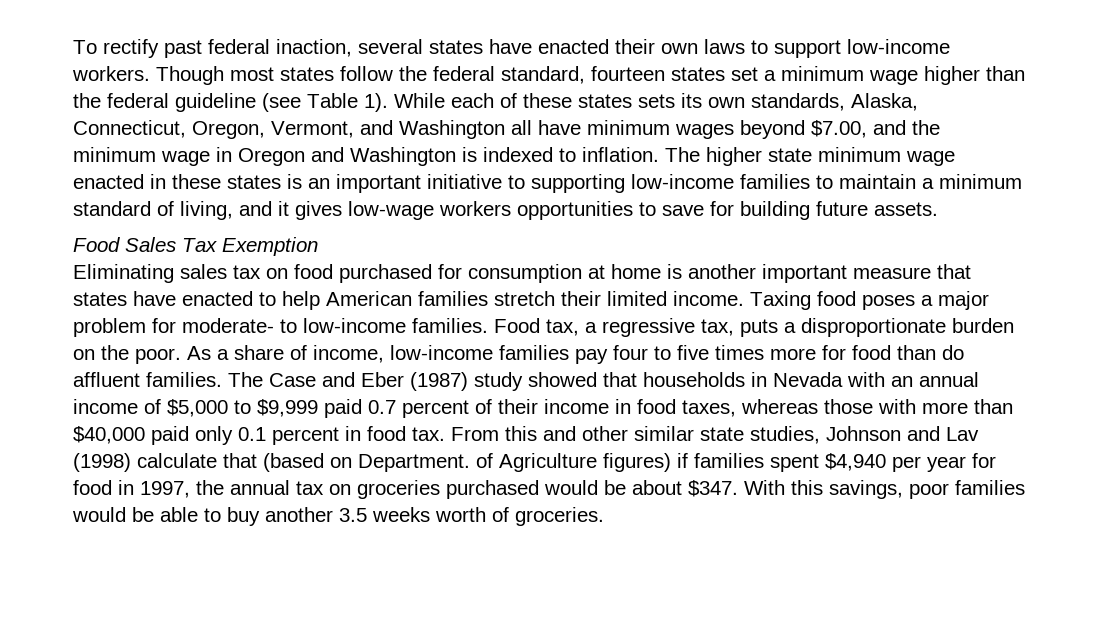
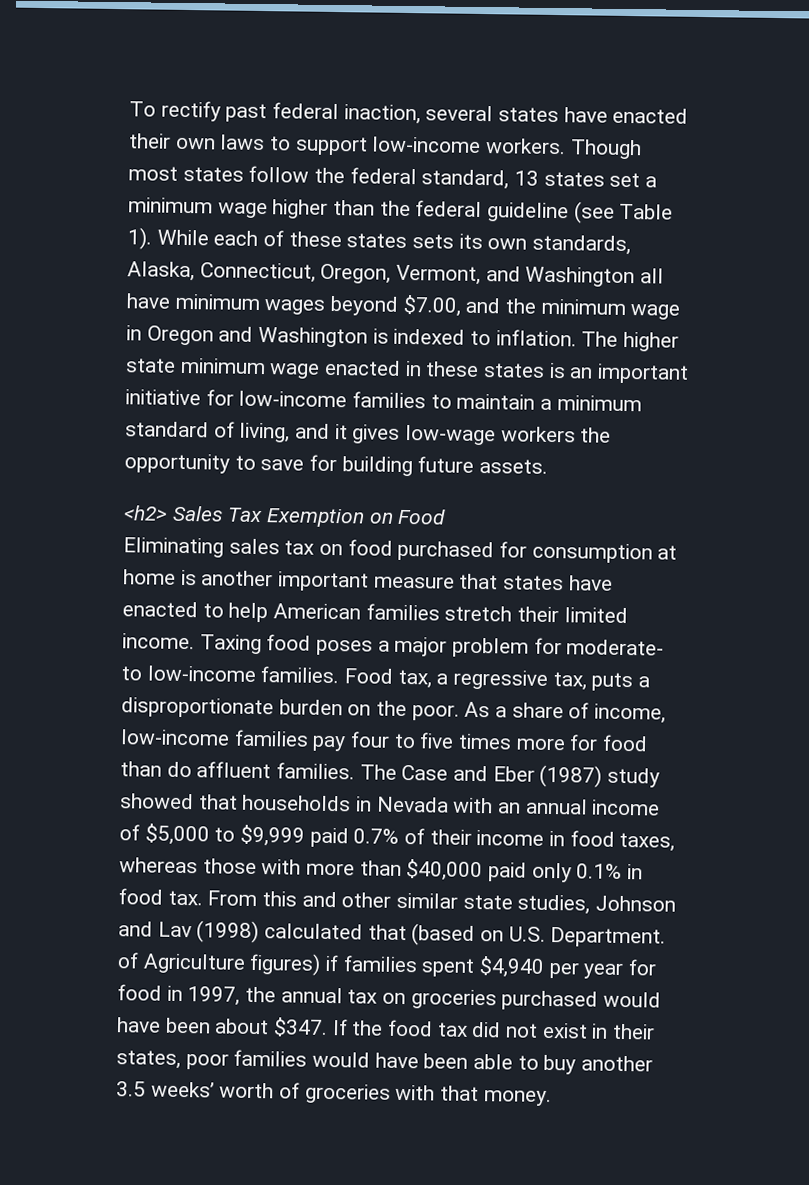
[591,66,665,81] fourteen -> [514,170,540,186] 13
[508,174,625,193] to supporting -> [205,389,234,406] for
[517,201,633,220] opportunities -> [580,427,612,443] [124,453,230,474] the opportunity
[73,237,120,252] Food -> [123,505,168,521] <h2>
(318, 246) none -> [368,508,447,525] on Food
[368,400,469,418] 0.7 percent -> [353,828,400,844] 0.7%
[238,427,339,445] 0.1 percent -> [576,863,623,879] 0.1%
[137,453,217,468] calculate -> [264,923,364,940] calculated
(352, 462) none -> [508,926,546,942] U.S.
[604,480,903,499] be about $347. With this savings, -> [116,1017,656,1040] [116,1050,181,1069] have been about $347. If the food tax did not exist in their states,
[132,507,154,522] be -> [374,1052,469,1069] have been
[372,507,430,522] weeks -> [150,1081,215,1098] weeks’
[515,507,604,526] groceries. -> [304,1083,552,1107] groceries with that money.

